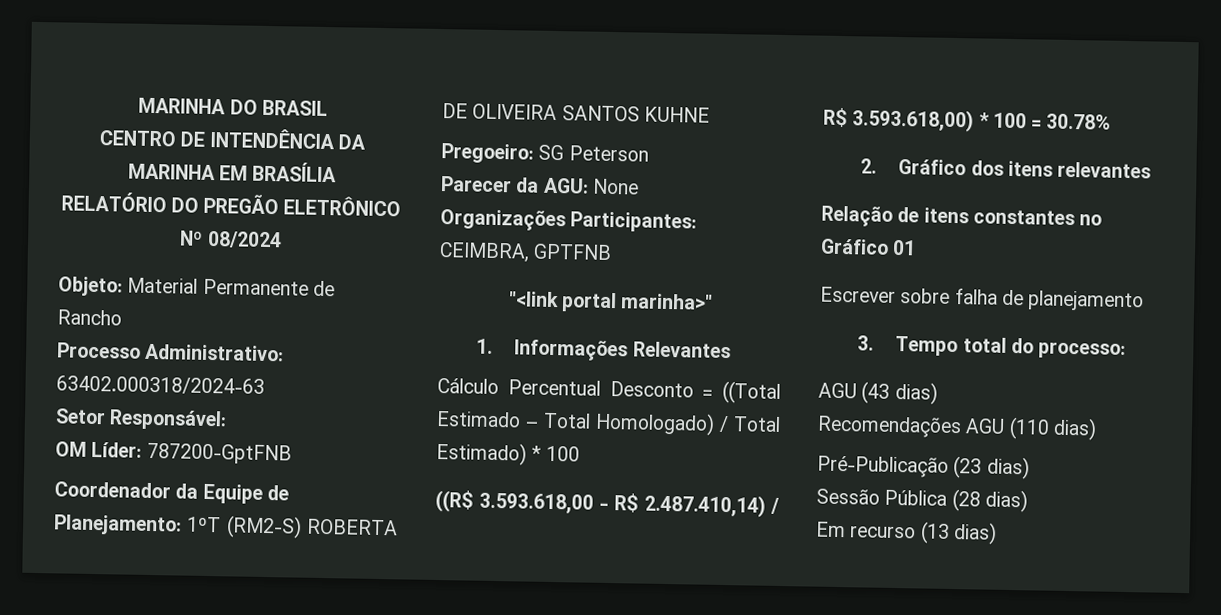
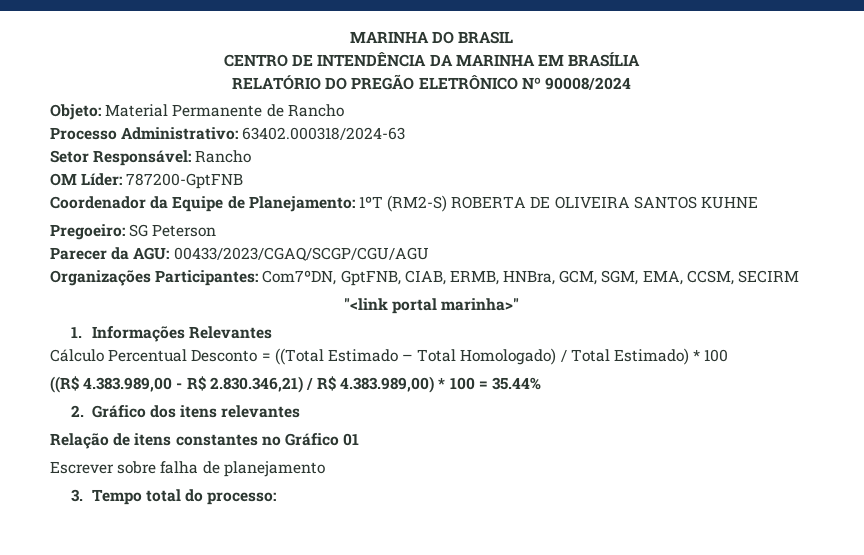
[206,230,282,249] 08/2024 -> [544,77,631,90] 90008/2024
(228, 420) none -> [195,150,252,163] Rancho
[542,177,639,195] AGU: None -> [133,247,429,261] AGU: 00433/2023/CGAQ/SCGP/CGU/AGU
[439,242,613,263] CEIMBRA, GPTFNB -> [262,270,800,286] Com7ºDN, GptFNB, CIAB, ERMB, HNBra, GCM, SGM, EMA, CCSM, SECIRM
[479,492,594,514] 3.593.618,00 -> [83,377,173,392] 4.383.989,00
[644,493,766,518] 2.487.410,14) -> [209,376,303,393] 2.830.346,21)
[852,108,975,133] 3.593.618,00) -> [340,376,435,393] 4.383.989,00)
[1046,113,1112,130] 30.78% -> [492,377,542,390] 35.44%
[818,381,938,405] [817,415,1097,441] [817,455,1030,480] [816,488,1028,513] [816,521,997,545] // AGU (43 dias) // Recomendações AGU (110 dias) // Pré-Publicação (23 dias) // Sessão Pública (28 dias) // Em recurso (13 dias) -> (277, 498) none

